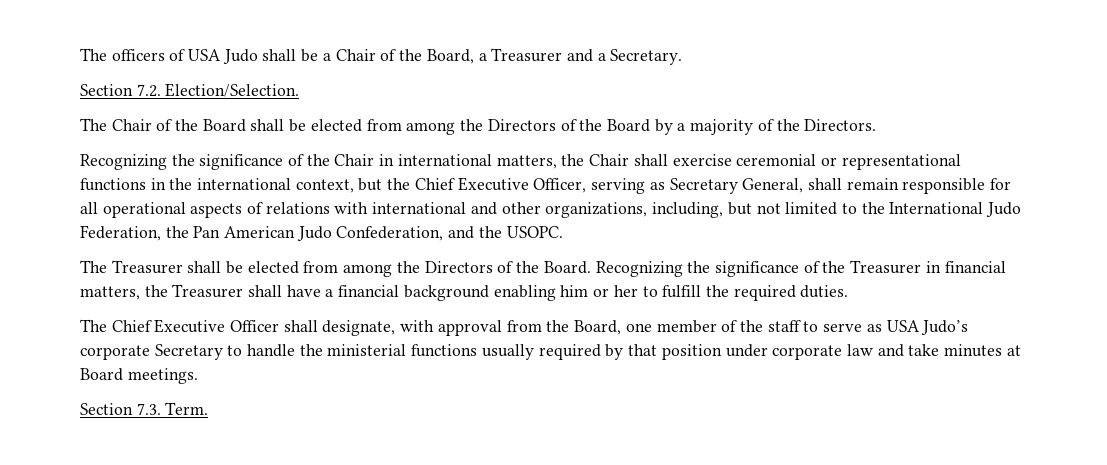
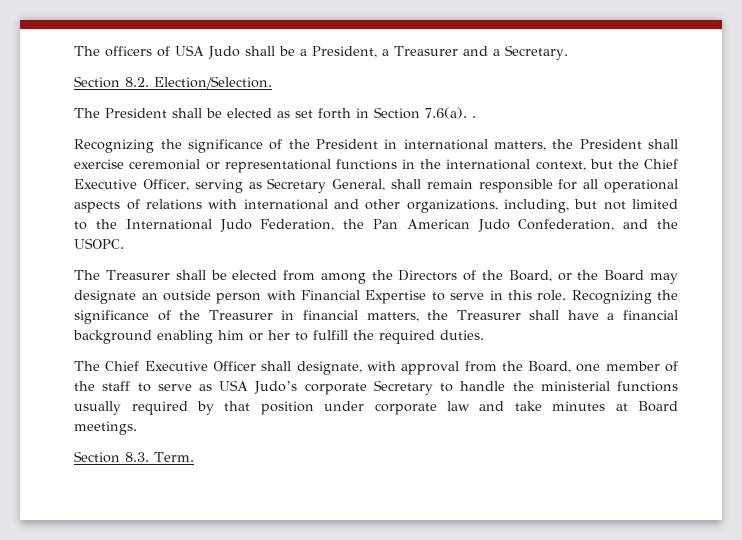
[335,49,474,64] Chair of the Board, -> [312,46,378,58] President,
[136,84,161,97] 7.2. -> [125,77,150,87] 8.2.
[111,119,877,135] [79,154,375,170] Chair of the Board shall be elected from among the Directors of the Board by a majority of the Directors. // Recognizing the significance of the Chair -> [105,107,477,119] [74,139,378,153] President shall be elected as set forth in Section 7.6(a). . // Recognizing the significance of the President
[589,154,630,166] Chair -> [579,139,642,149] President
[543,261,591,274] Board. -> [508,270,678,284] [74,290,567,304] Board, or the Board may designate an outside person with Financial Expertise to serve in this role.
[136,403,161,415] 7.3. -> [125,452,150,462] 8.3.

